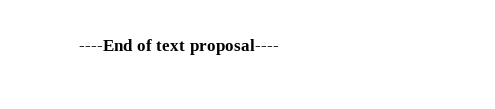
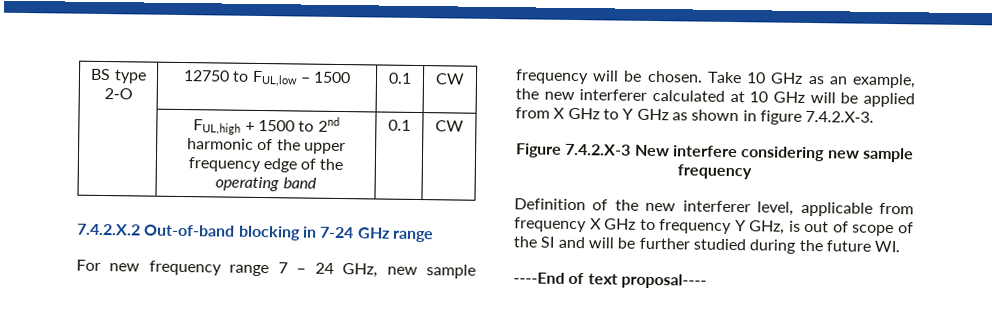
(79, 45) none -> [90,68,147,84] [103,87,133,100] [182,70,352,87] [388,72,412,84] [435,73,465,85] [193,116,340,135] [187,138,346,155] [187,157,344,173] [215,176,317,192] [388,119,411,131] [435,120,464,132] [76,223,434,243] [76,259,477,279] [515,69,916,89] [515,88,915,108] [515,107,875,125] [516,143,914,163] [677,164,752,180] [514,198,914,217] [514,217,915,237] [513,236,901,254] BS type 2-O | 12750 to FUL,low – 1500 | 0.1 | CW // | FUL,high + 1500 to 2nd harmonic of the upper frequency edge of the operating band | 0.1 | CW // 7.4.2.X.2 Out-of-band blocking in 7-24 GHz range // For new frequency range 7 – 24 GHz, new sample frequency will be chosen. Take 10 GHz as an example, the new interferer calculated at 10 GHz will be applied from X GHz to Y GHz as shown in figure 7.4.2.X-3. // Figure 7.4.2.X-3 New interfere considering new sample frequency // Definition of the new interferer level, applicable from frequency X GHz to frequency Y GHz, is out of scope of the SI and will be further studied during the future WI. //

